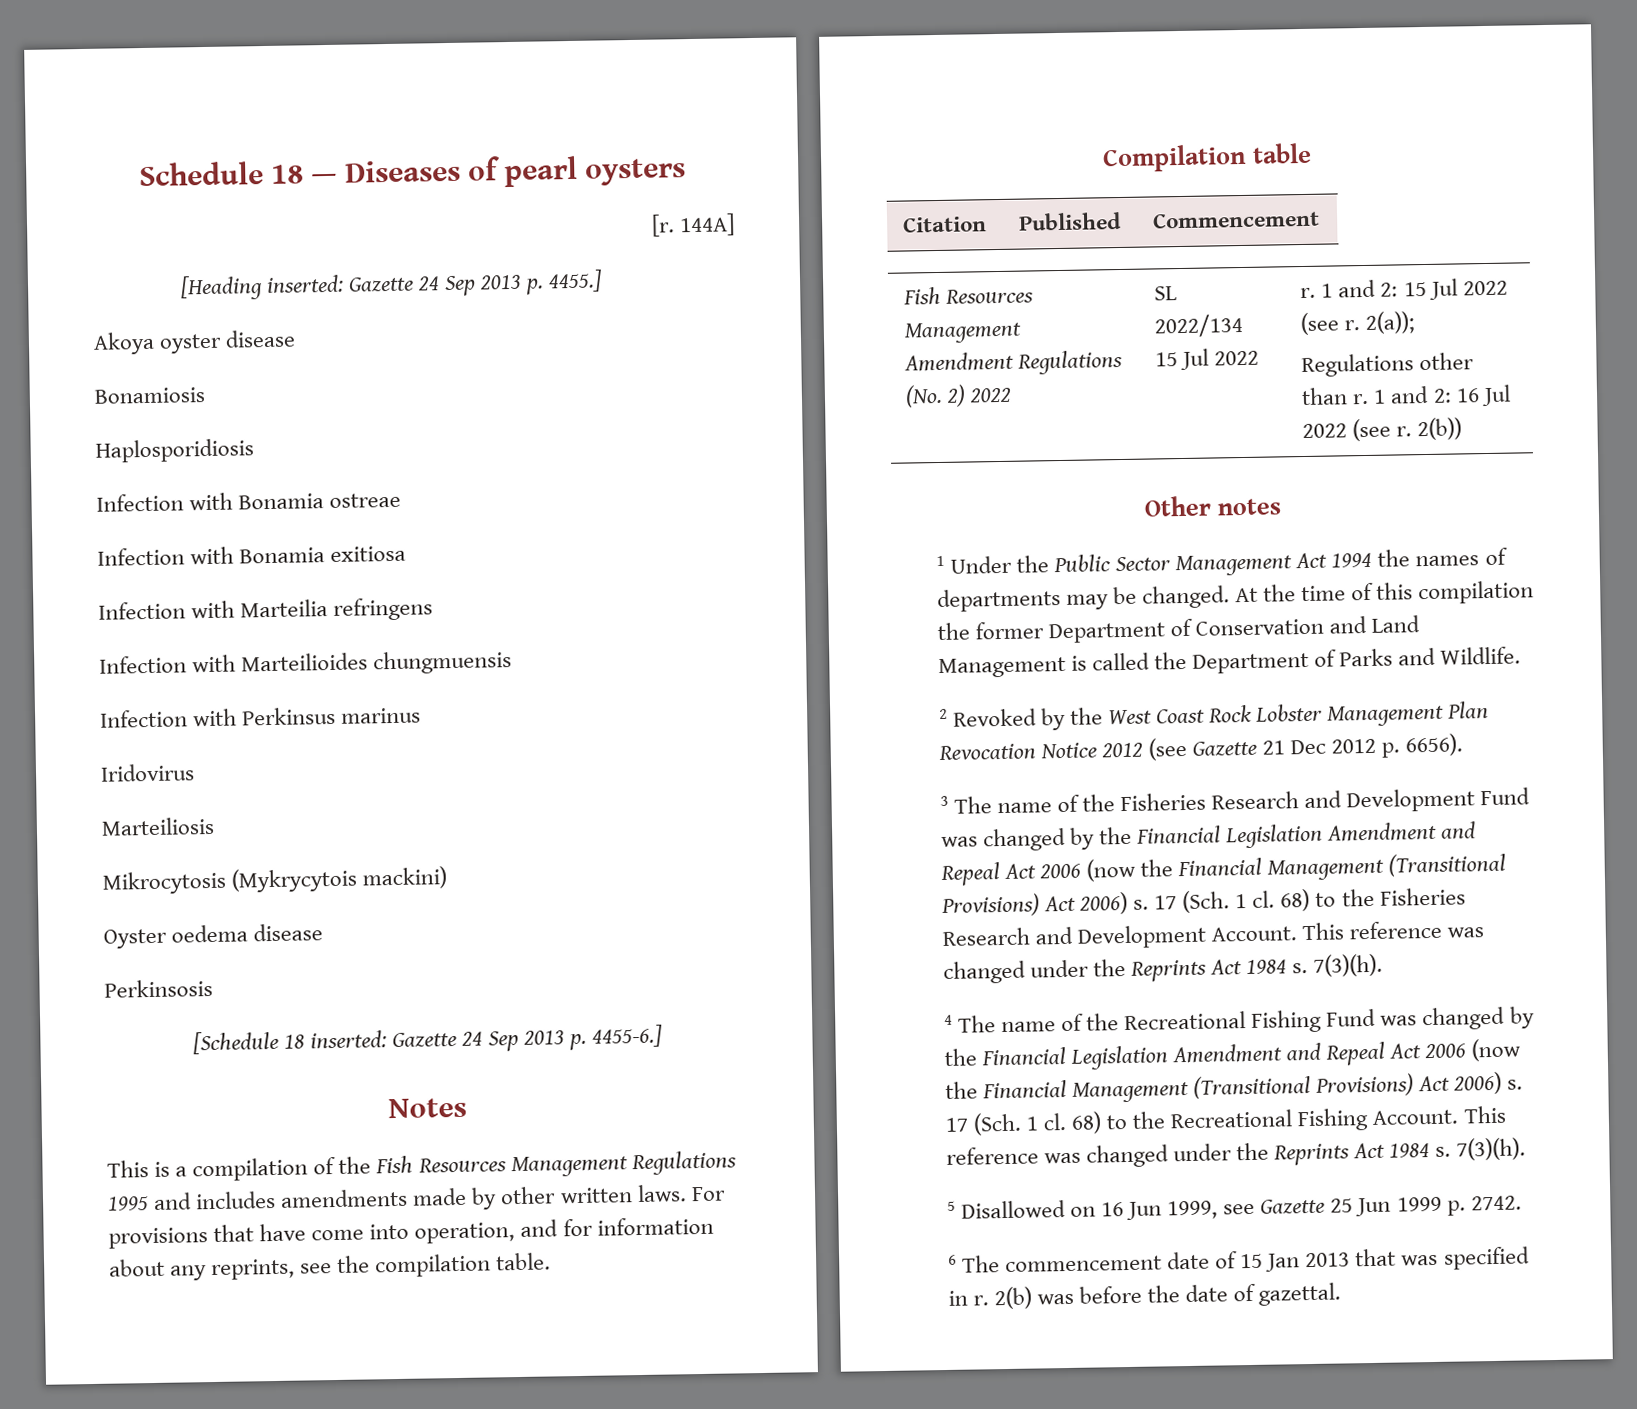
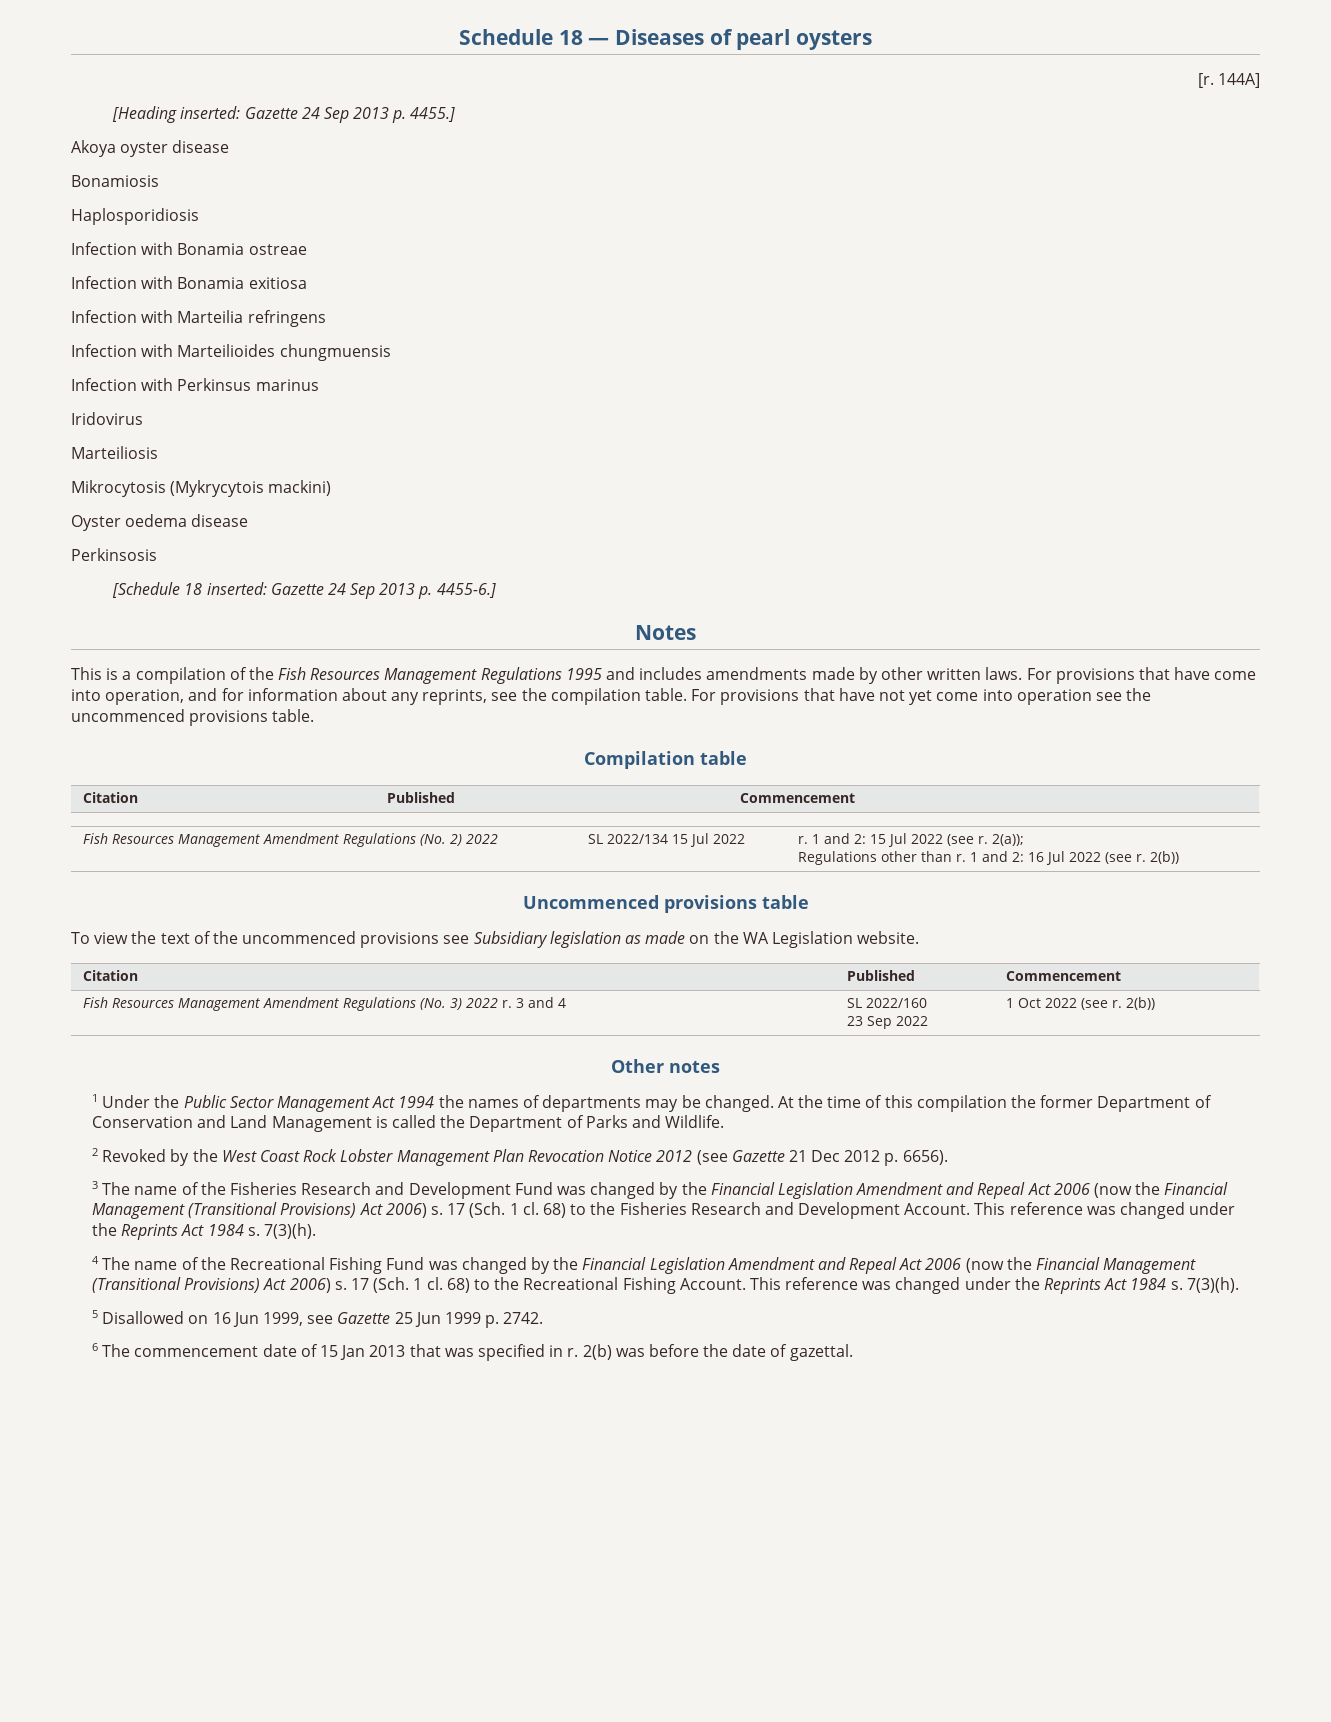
(552, 1261) none -> [691,688,1152,705] [71,709,315,726] For provisions that have not yet come into operation see the uncommenced provisions table.
(1463, 429) none -> [522,895,809,913] [71,931,920,948] [83,970,139,981] [847,970,916,981] [1006,971,1122,981] [83,997,567,1011] [847,998,928,1008] [847,1016,929,1029] [1006,997,1156,1010] // Uncommenced provisions table // To view the text of the uncommenced provisions see Subsidiary legislation as made on the WA Legislation website. // Citation | Published | Commencement // Fish Resources Management Amendment Regulations (No. 3) 2022 r. 3 and 4 | SL 2022/160 // 23 Sep 2022 | 1 Oct 2022 (see r. 2(b))

